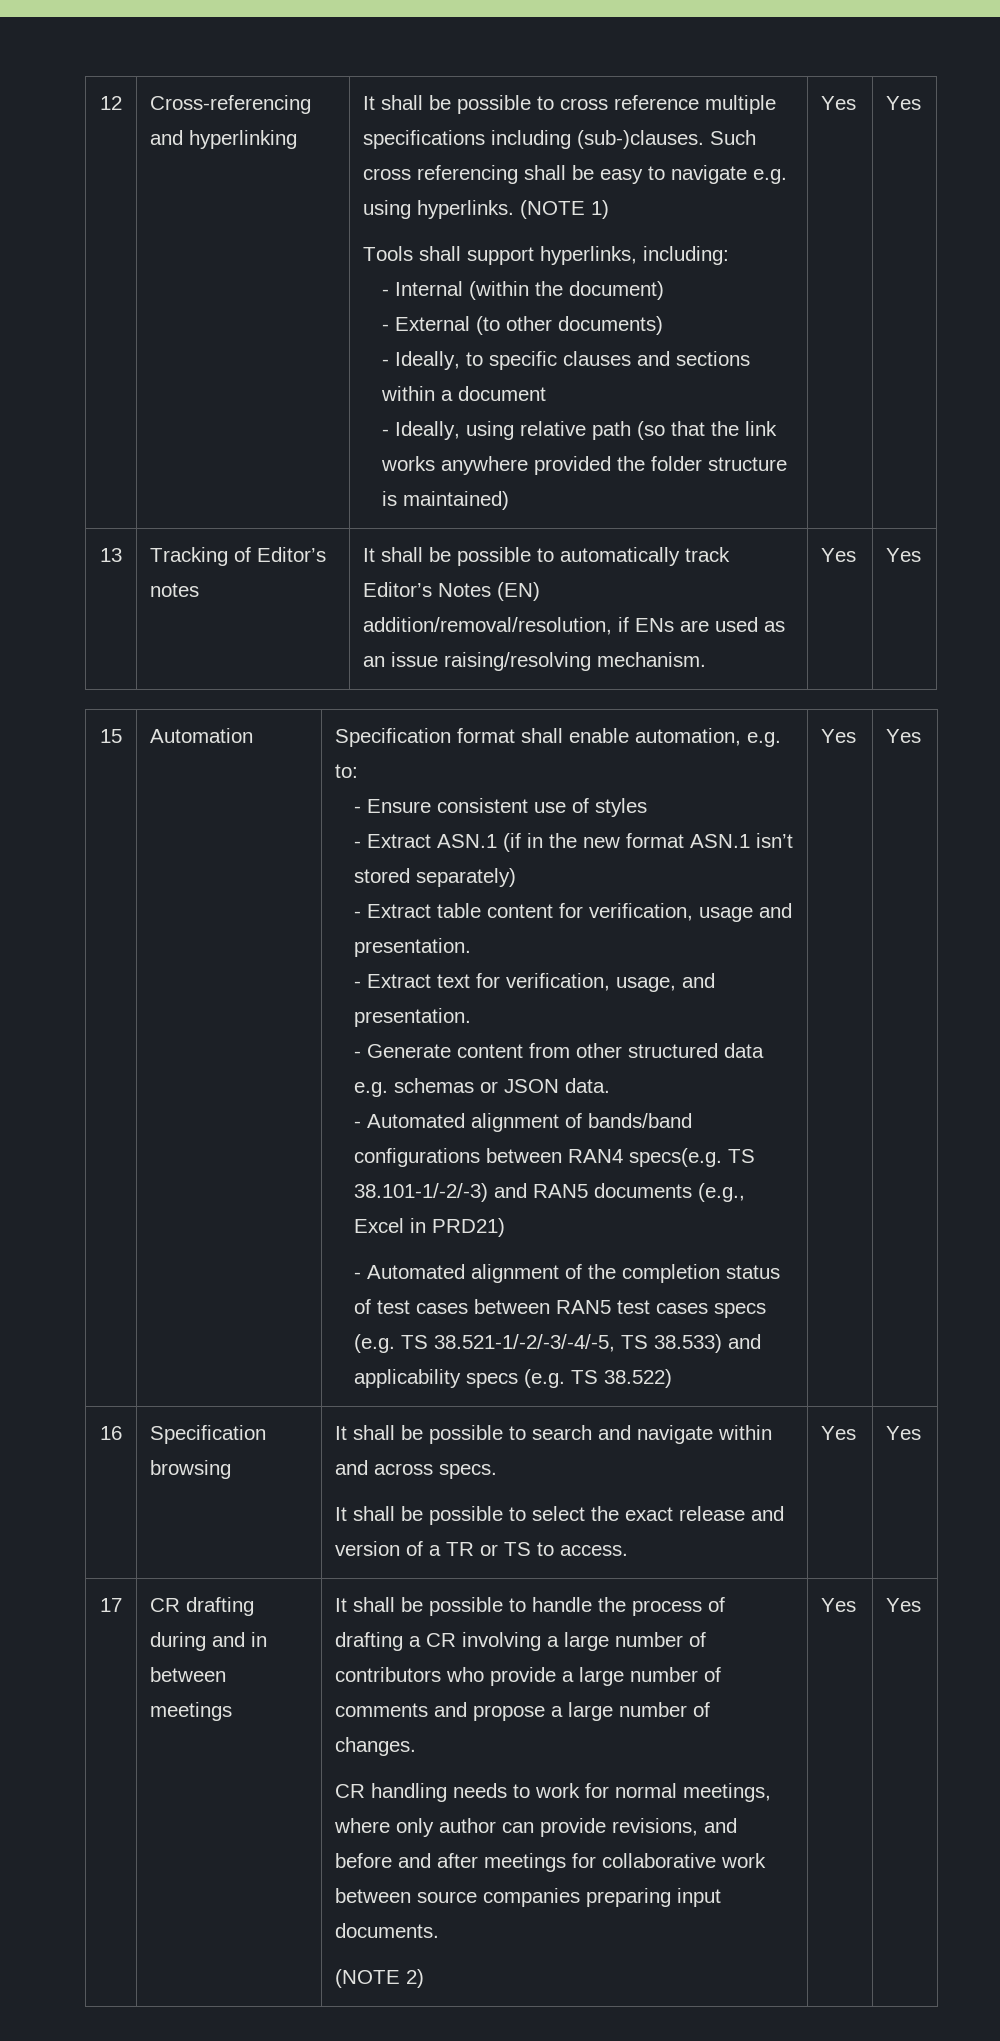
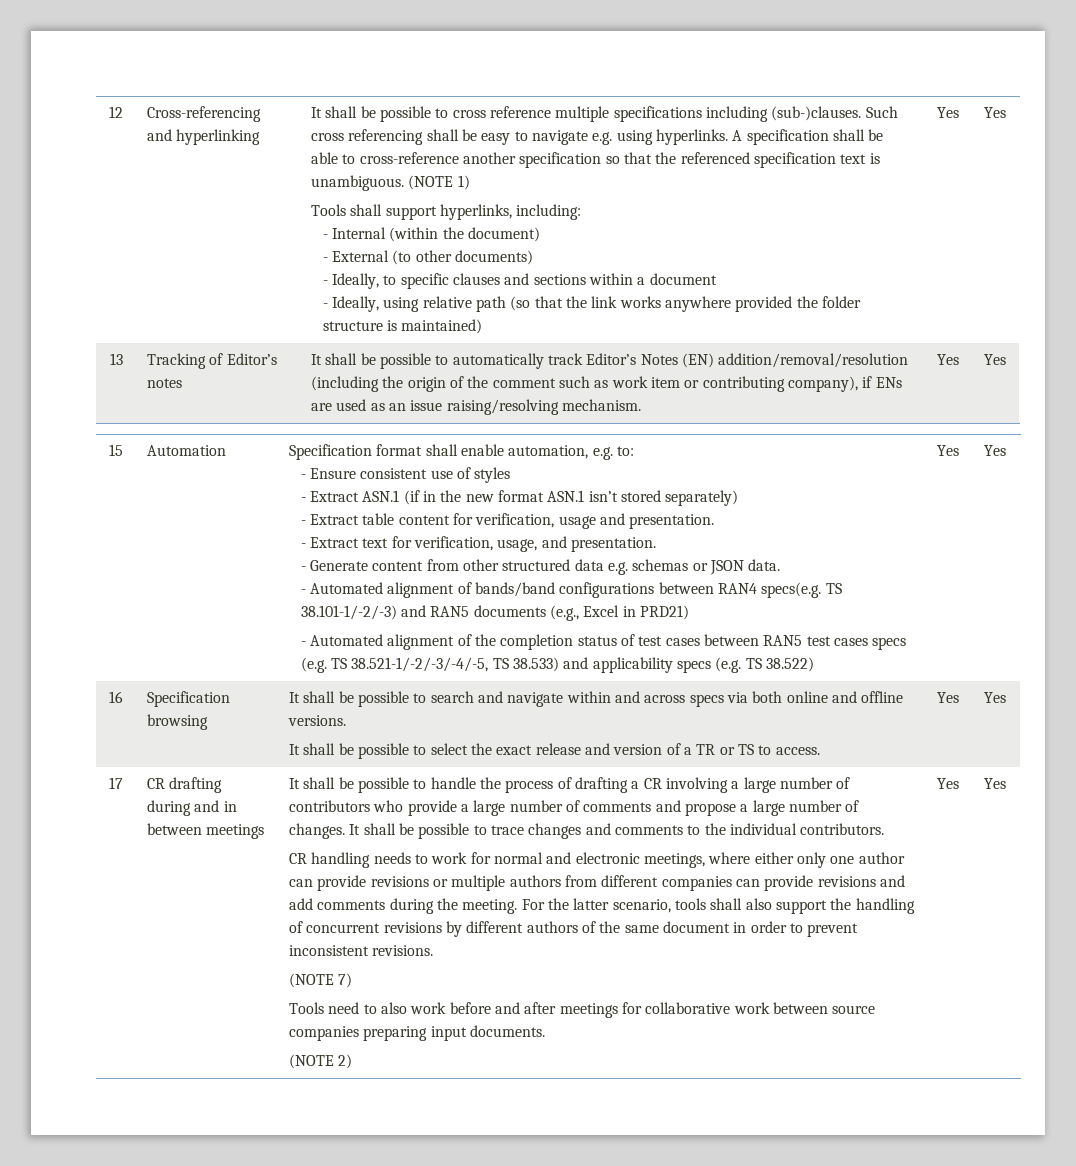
(515, 209) none -> [732,129,884,145] [311,152,880,168] [311,175,405,191] A specification shall be able to cross-reference another specification so that the referenced specification text is unambiguous.
[363,617,613,635] addition/removal/resolution, -> [718,353,909,368] [311,376,858,392] addition/removal/resolution (including the origin of the comment such as work item or contributing company),
[439,1464,498,1479] specs. -> [689,691,904,707] [288,715,347,726] specs via both online and offline versions.
(417, 1746) none -> [349,823,885,839] It shall be possible to trace changes and comments to the individual contributors.
[683,1783,772,1802] [334,1818,738,1837] meetings, where only author can provide revisions, and -> [546,852,905,868] [289,875,905,891] [289,898,915,914] [289,921,859,937] [289,945,434,956] [289,973,353,988] [289,1002,447,1014] and electronic meetings, where either only one author can provide revisions or multiple authors from different companies can provide revisions and add comments during the meeting. For the latter scenario, tools shall also support the handling of concurrent revisions by different authors of the same document in order to prevent inconsistent revisions. // (NOTE 7) // Tools need to also work

